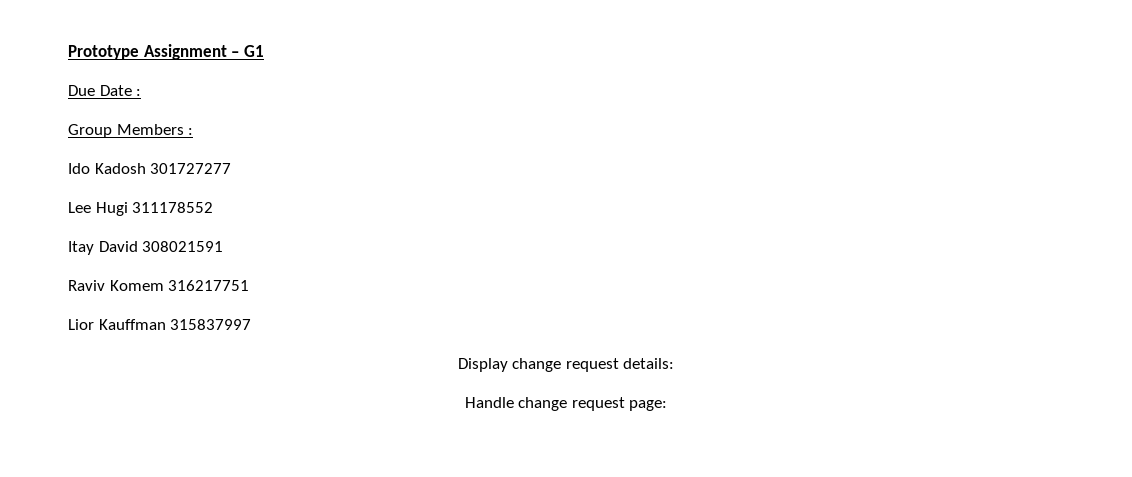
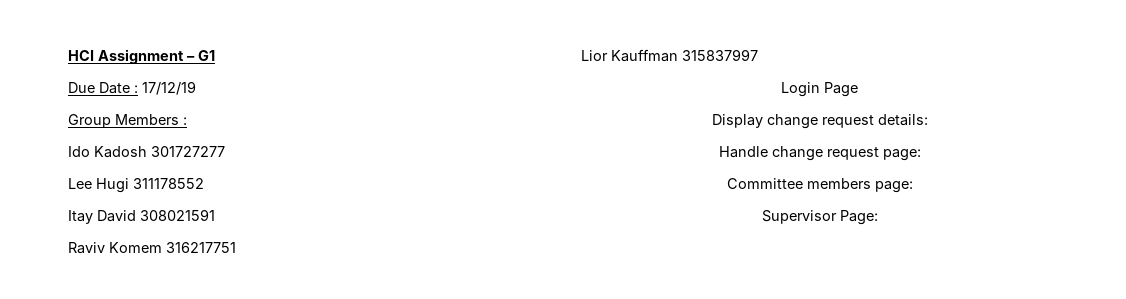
[68,45,139,60] Prototype -> [68,50,94,61] HCI
(142, 92) none -> [142,81,196,95] 17/12/19
(252, 324) none -> [781,82,858,97] // Login Page
(668, 405) none -> [726,178,913,193] [761,210,878,225] // Committee members page: // Supervisor Page:

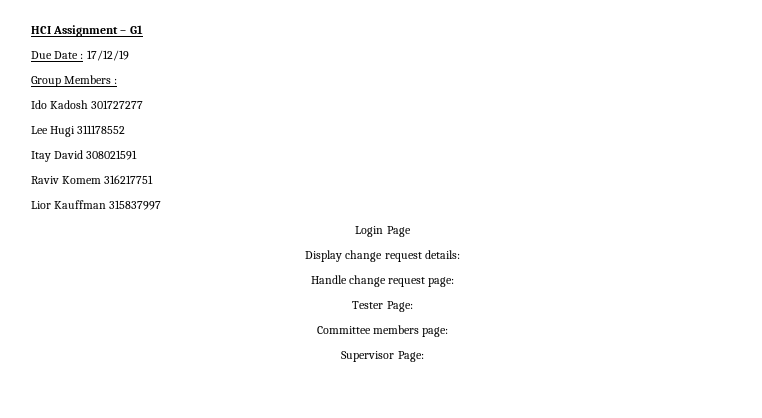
(921, 155) none -> [352,301,413,312] // Tester Page:

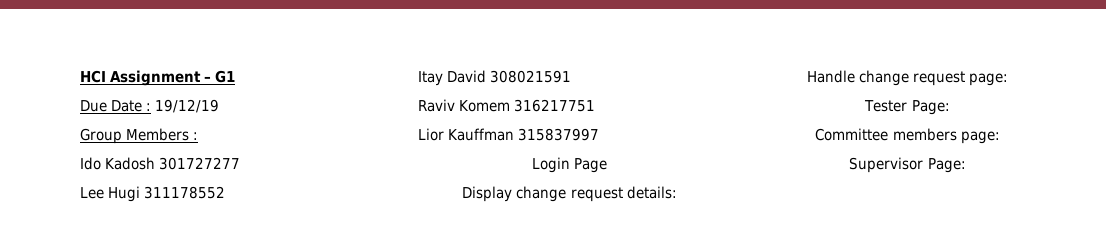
[86,50,129,61] 17/12/19 -> [155,99,220,113] 19/12/19

